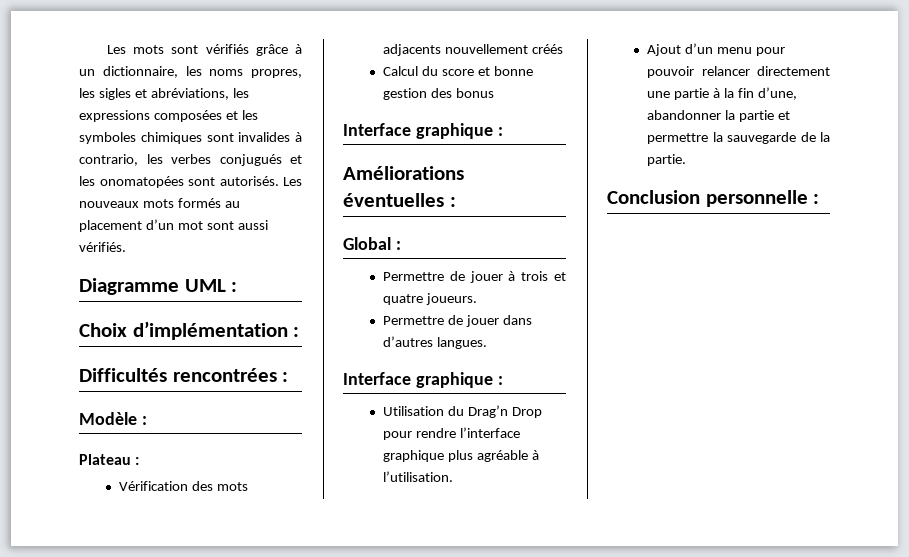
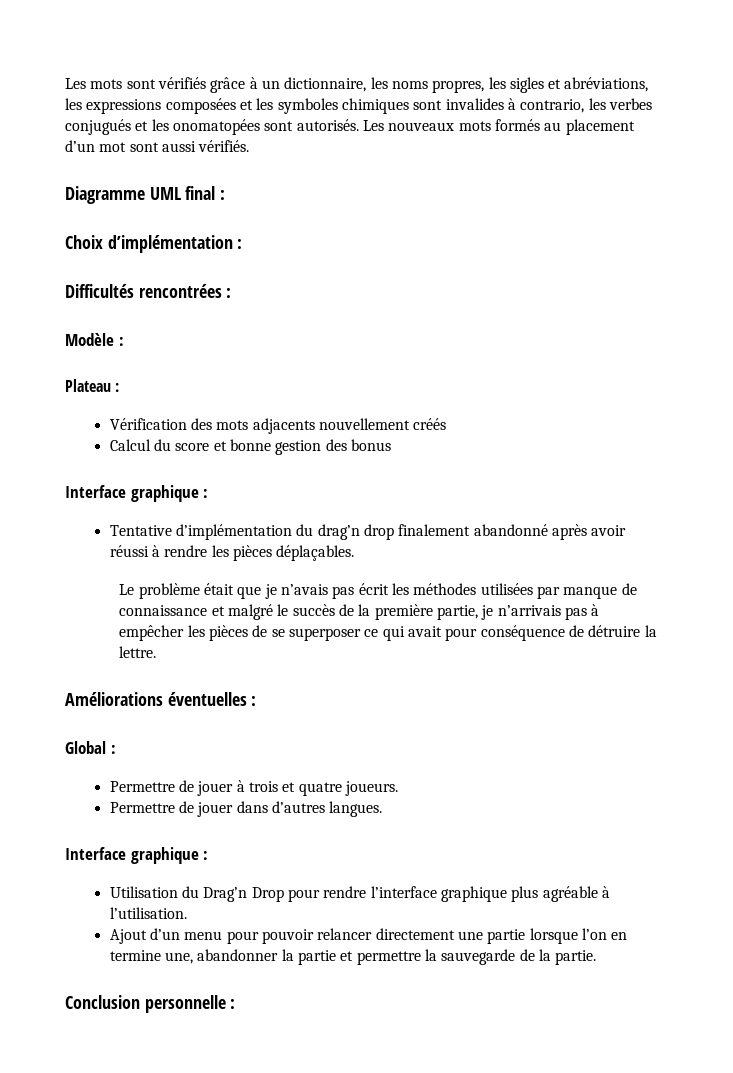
(226, 285) none -> [185,186,216,200] final
(503, 131) none -> [109,524,627,540] [109,545,355,561] [119,583,637,599] [119,604,600,620] [119,625,657,641] [119,646,157,658] // Tentative d’implémentation du drag’n drop finalement abandonné après avoir réussi à rendre les pièces déplaçables. // Le problème était que je n’avais pas écrit les méthodes utilisées par manque de connaissance et malgré le succès de la première partie, je n’arrivais pas à empêcher les pièces de se superposer ce qui avait pour conséquence de détruire la lettre.
[712,87,797,100] à la fin d’une, -> [529,928,628,944] [109,950,194,964] lorsque l’on en termine une,

